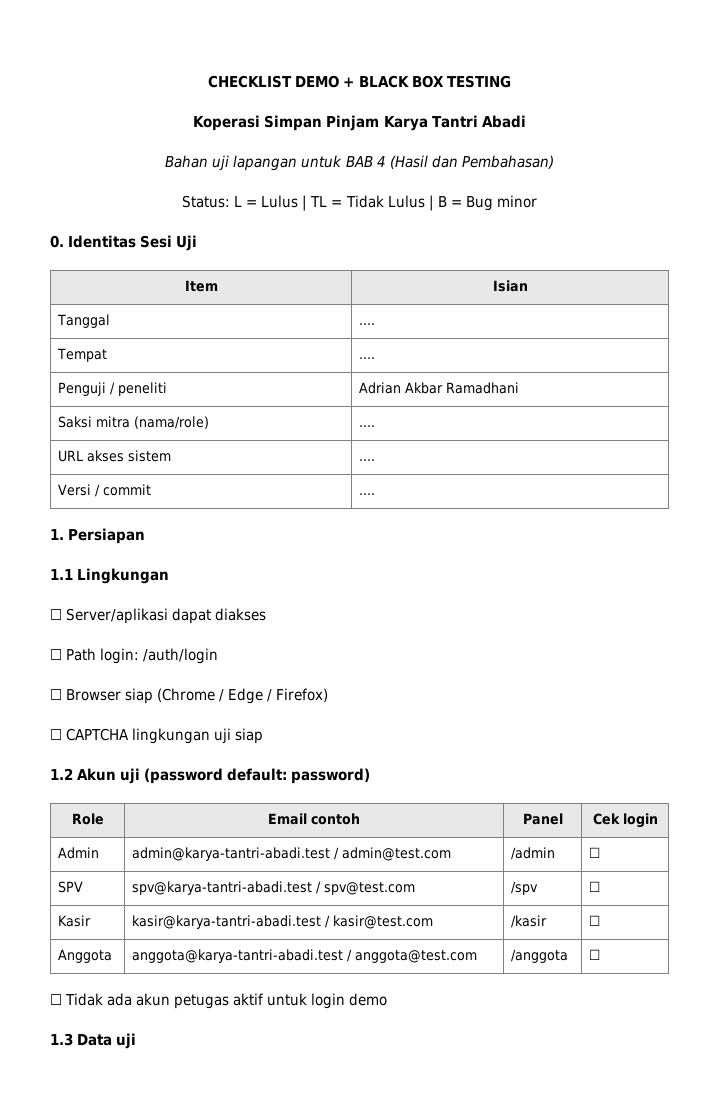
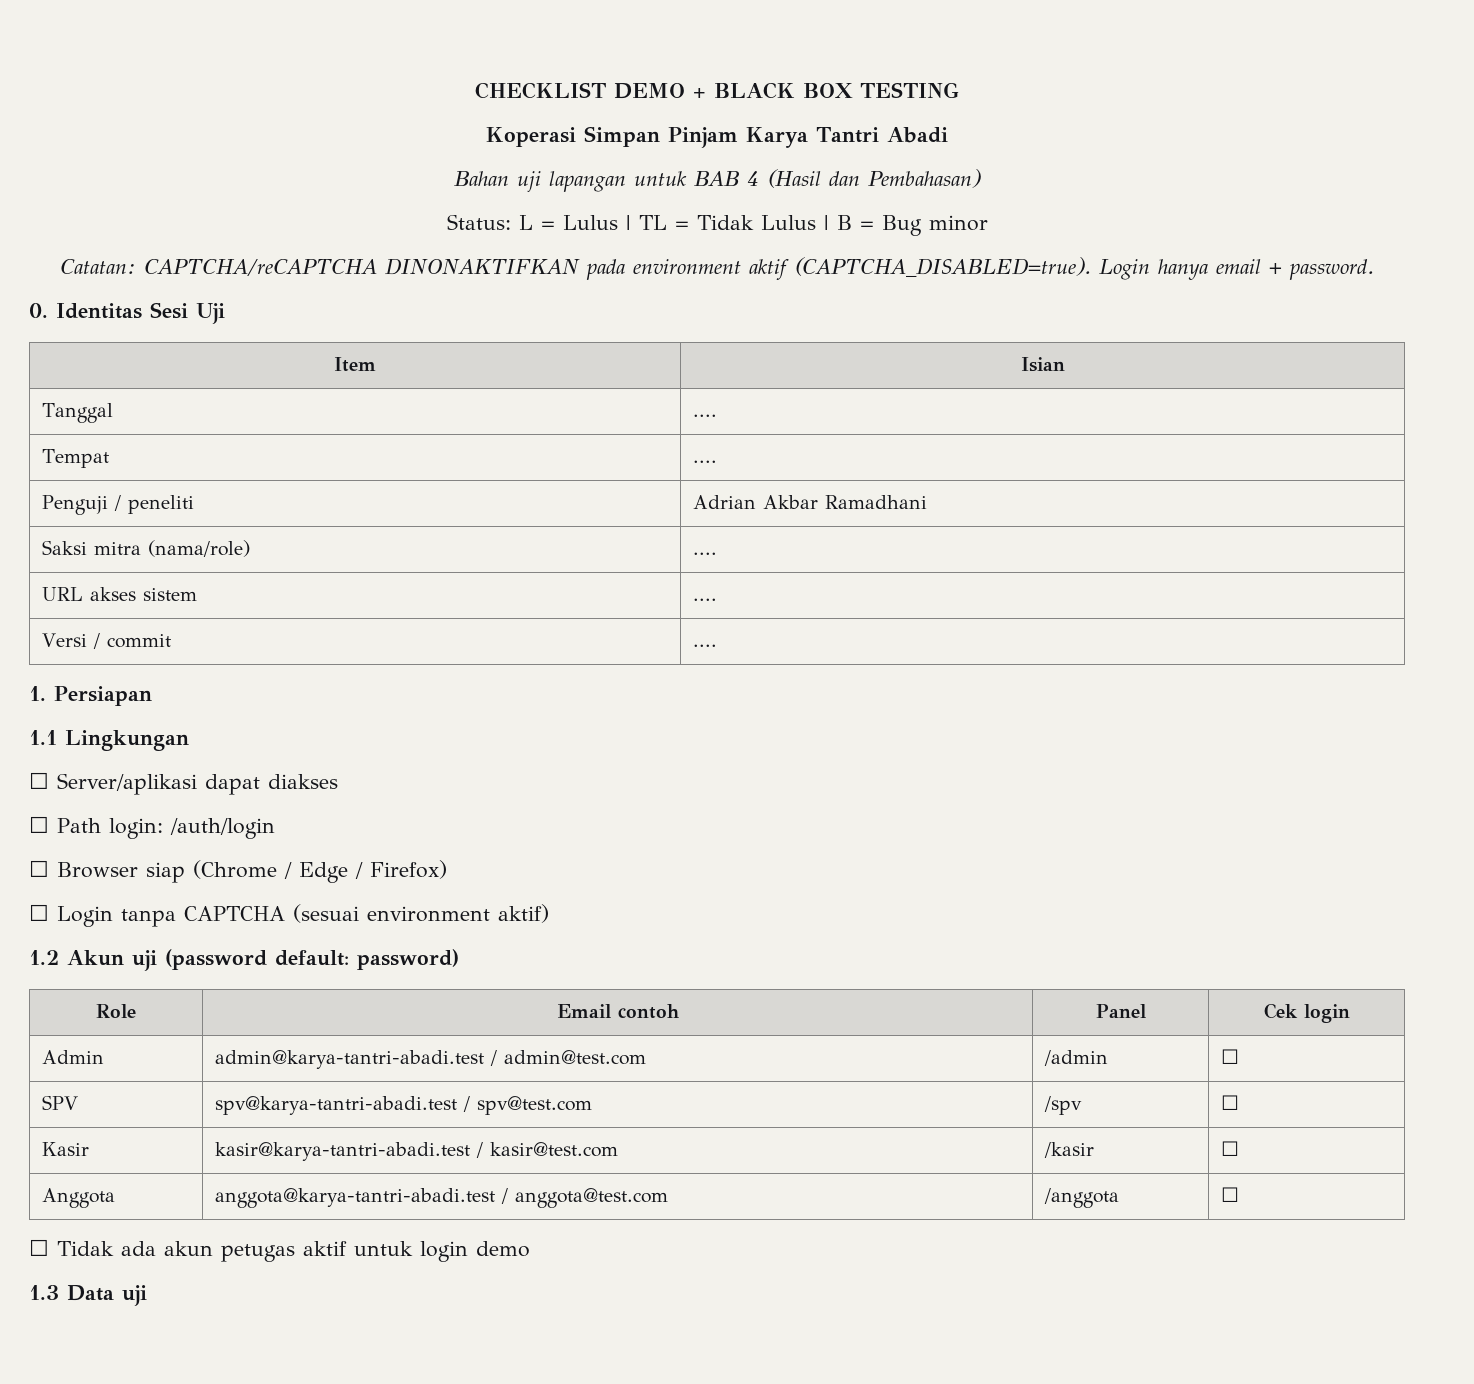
(537, 201) none -> [60,257,1374,280] // Catatan: CAPTCHA/reCAPTCHA DINONAKTIFKAN pada environment aktif (CAPTCHA_DISABLED=true). Login hanya email + password.
[66,728,264,744] CAPTCHA lingkungan uji siap -> [57,904,549,927] Login tanpa CAPTCHA (sesuai environment aktif)

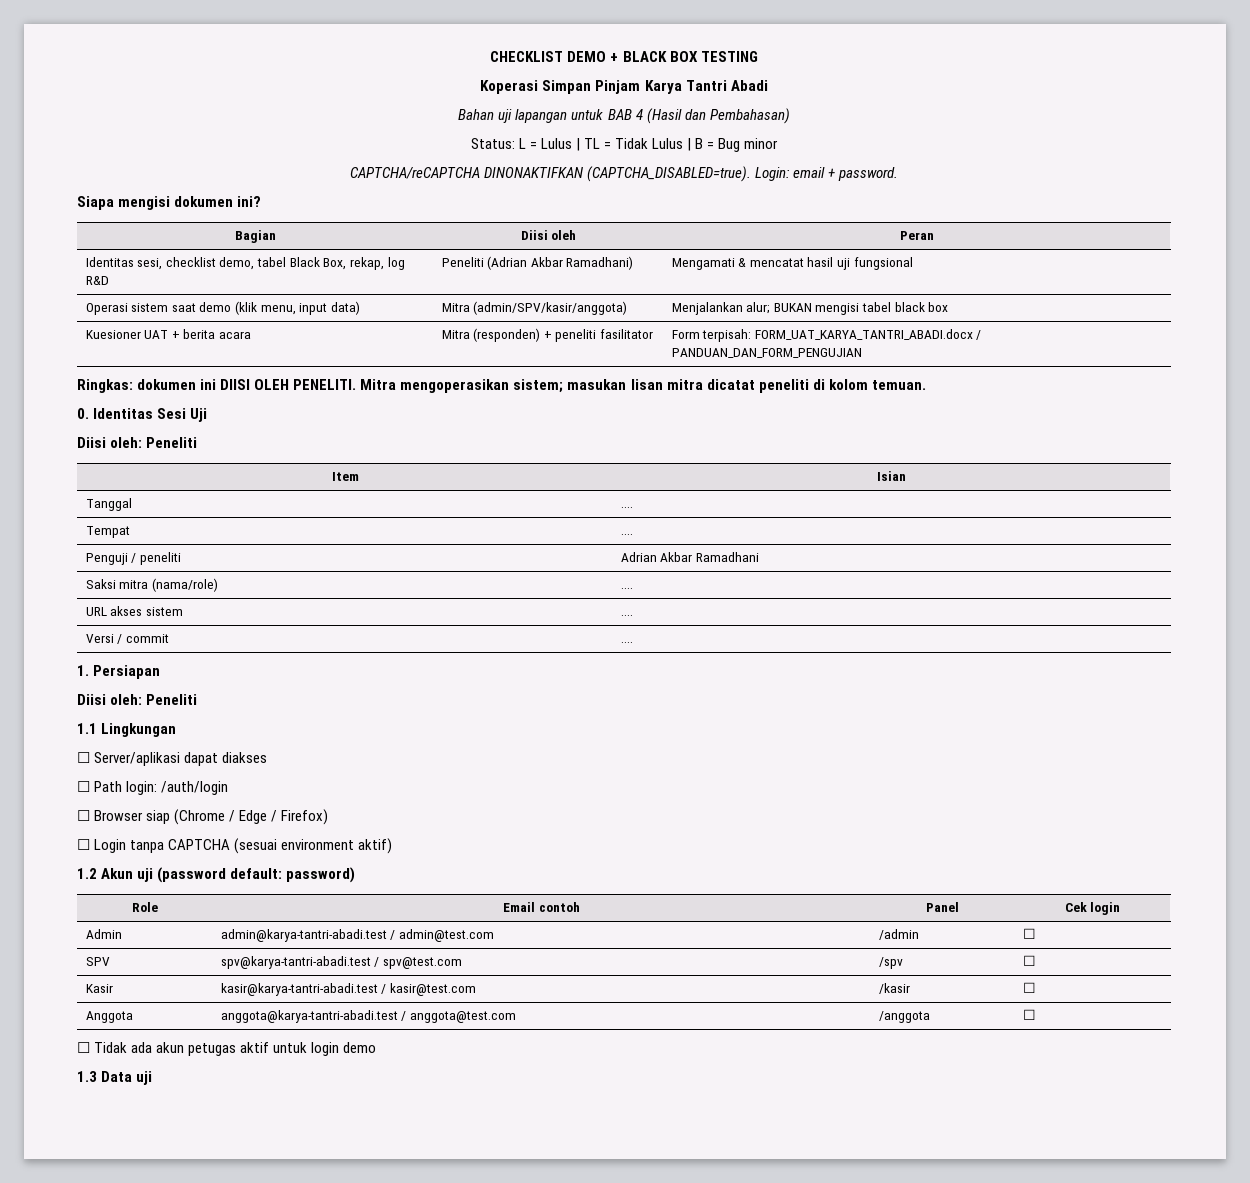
[60,259,137,274] Catatan: -> (779, 143) none
[586,257,1374,280] pada environment aktif (CAPTCHA_DISABLED=true). Login hanya email + password. -> [586,166,899,182] [77,196,262,210] [235,230,276,243] [520,230,577,240] [900,231,934,240] [85,257,405,270] [85,276,109,285] [441,256,634,270] [671,257,913,270] [85,301,361,315] [441,301,628,315] [671,302,949,315] [85,329,252,339] [441,328,654,342] [671,329,982,342] [671,348,862,358] [77,379,926,393] (CAPTCHA_DISABLED=true). Login: email + password. // Siapa mengisi dokumen ini? // Bagian | Diisi oleh | Peran // Identitas sesi, checklist demo, tabel Black Box, rekap, log R&D | Peneliti (Adrian Akbar Ramadhani) | Mengamati & mencatat hasil uji fungsional // Operasi sistem saat demo (klik menu, input data) | Mitra (admin/SPV/kasir/anggota) | Menjalankan alur; BUKAN mengisi tabel black box // Kuesioner UAT + berita acara | Mitra (responden) + peneliti fasilitator | Form terpisah: FORM_UAT_KARYA_TANTRI_ABADI.docx / PANDUAN_DAN_FORM_PENGUJIAN // Ringkas: dokumen ini DIISI OLEH PENELITI. Mitra mengoperasikan sistem; masukan lisan mitra dicatat peneliti di kolom temuan.
(225, 313) none -> [77,437,198,448] // Diisi oleh: Peneliti
(152, 696) none -> [77,694,198,705] // Diisi oleh: Peneliti

